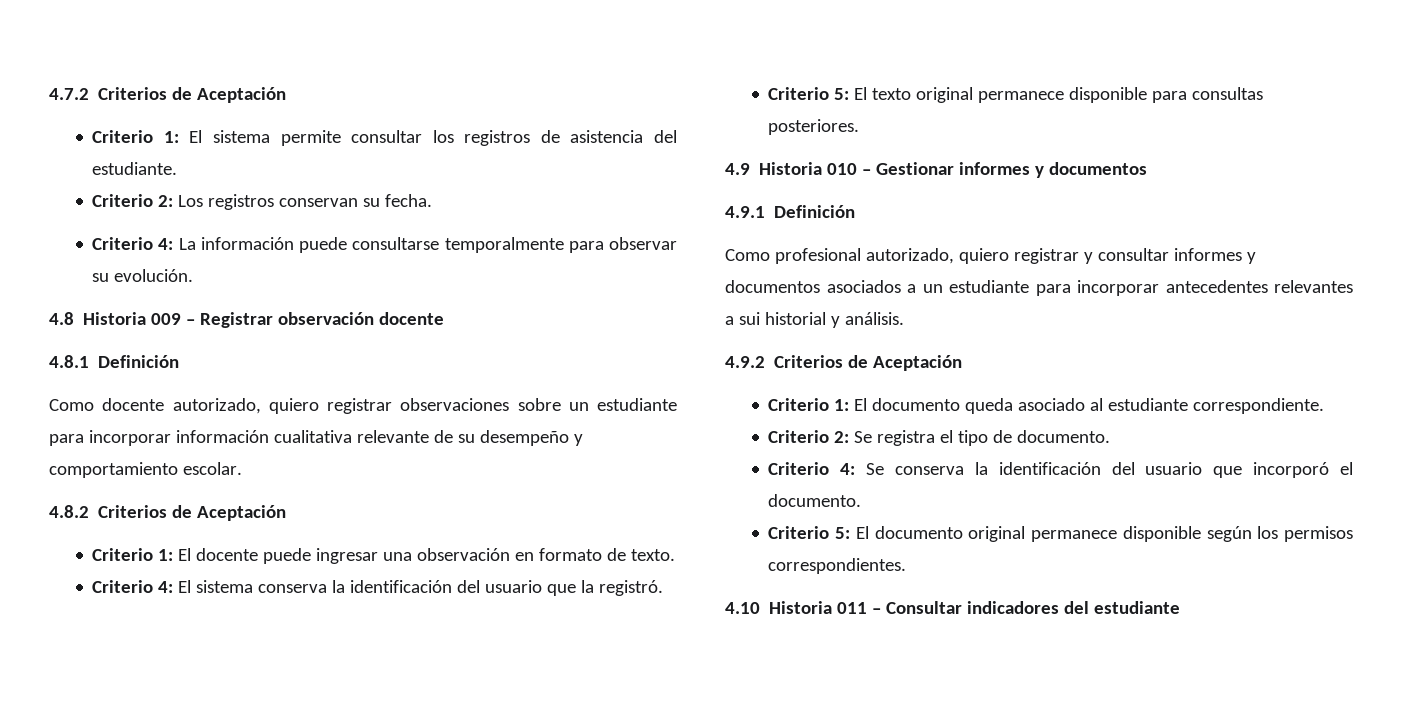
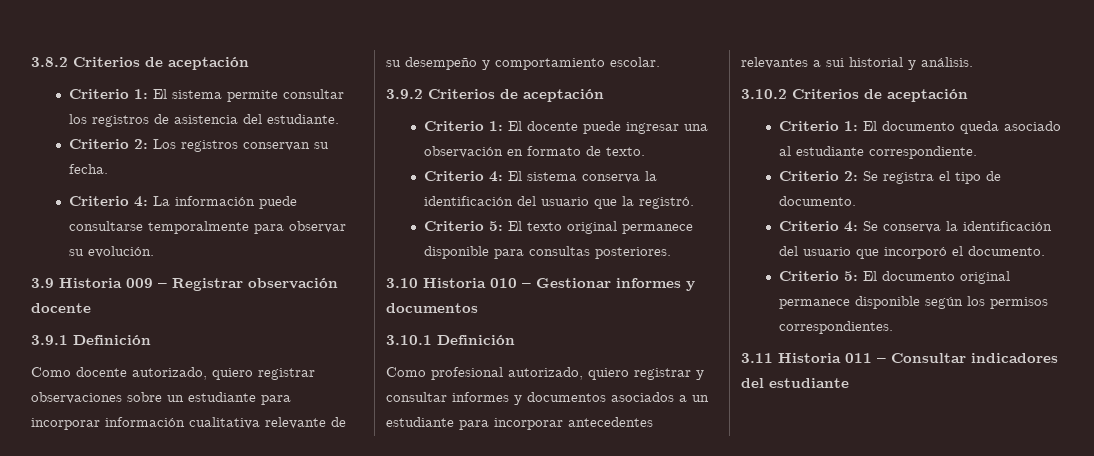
[49,87,287,103] 4.7.2 Criterios de Aceptación -> [31,57,249,70] 3.8.2 Criterios de aceptación
[49,312,74,325] 4.8 -> [31,278,54,288] 3.9
[49,355,89,368] 4.8.1 -> [31,335,68,345] 3.9.1
[49,505,287,521] 4.8.2 Criterios de Aceptación -> [386,89,604,102] 3.9.2 Criterios de aceptación
[725,163,750,175] 4.9 -> [386,278,418,288] 3.10
[725,206,765,218] 4.9.1 -> [386,335,432,345] 3.10.1
[725,355,963,371] 4.9.2 Criterios de Aceptación -> [741,89,968,102] 3.10.2 Criterios de aceptación
[725,602,760,614] 4.10 -> [741,353,773,363] 3.11

